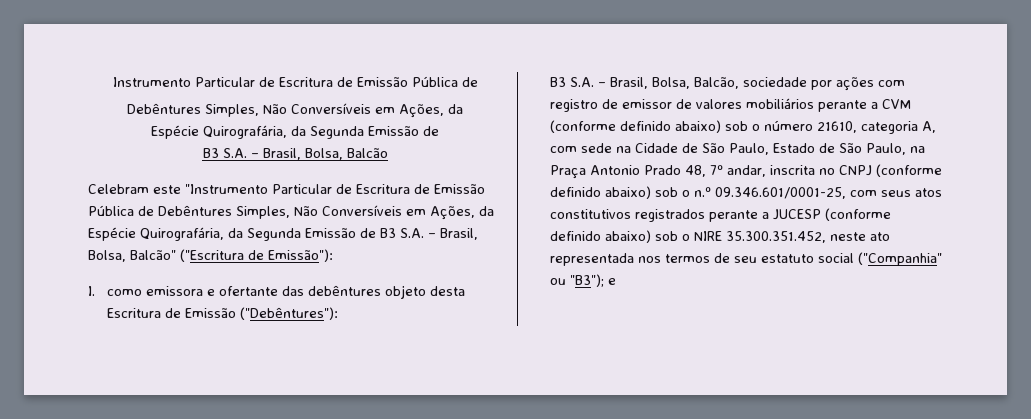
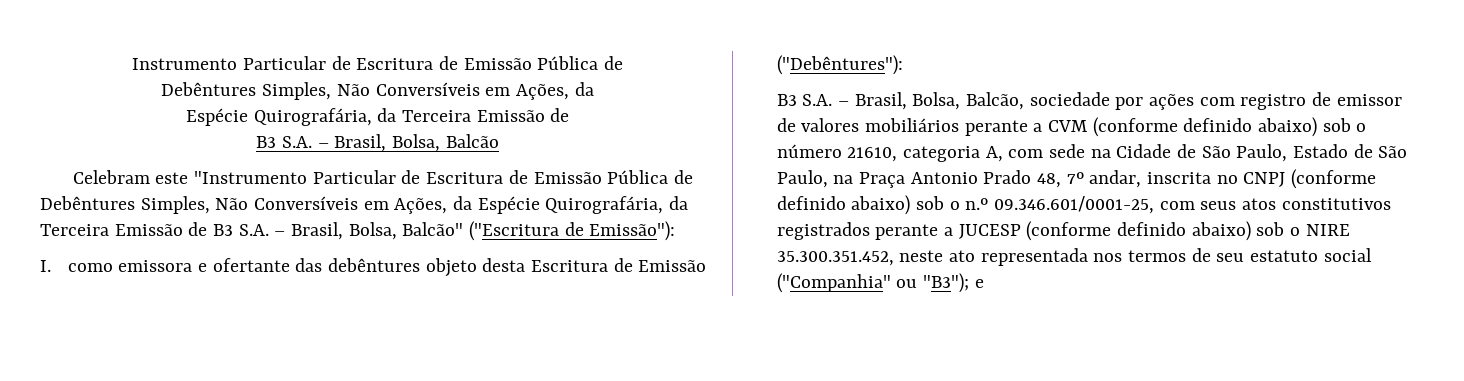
[310,126,364,139] Segunda -> [401,110,471,122] Terceira
[247,228,301,241] Segunda -> [40,224,109,236] Terceira

